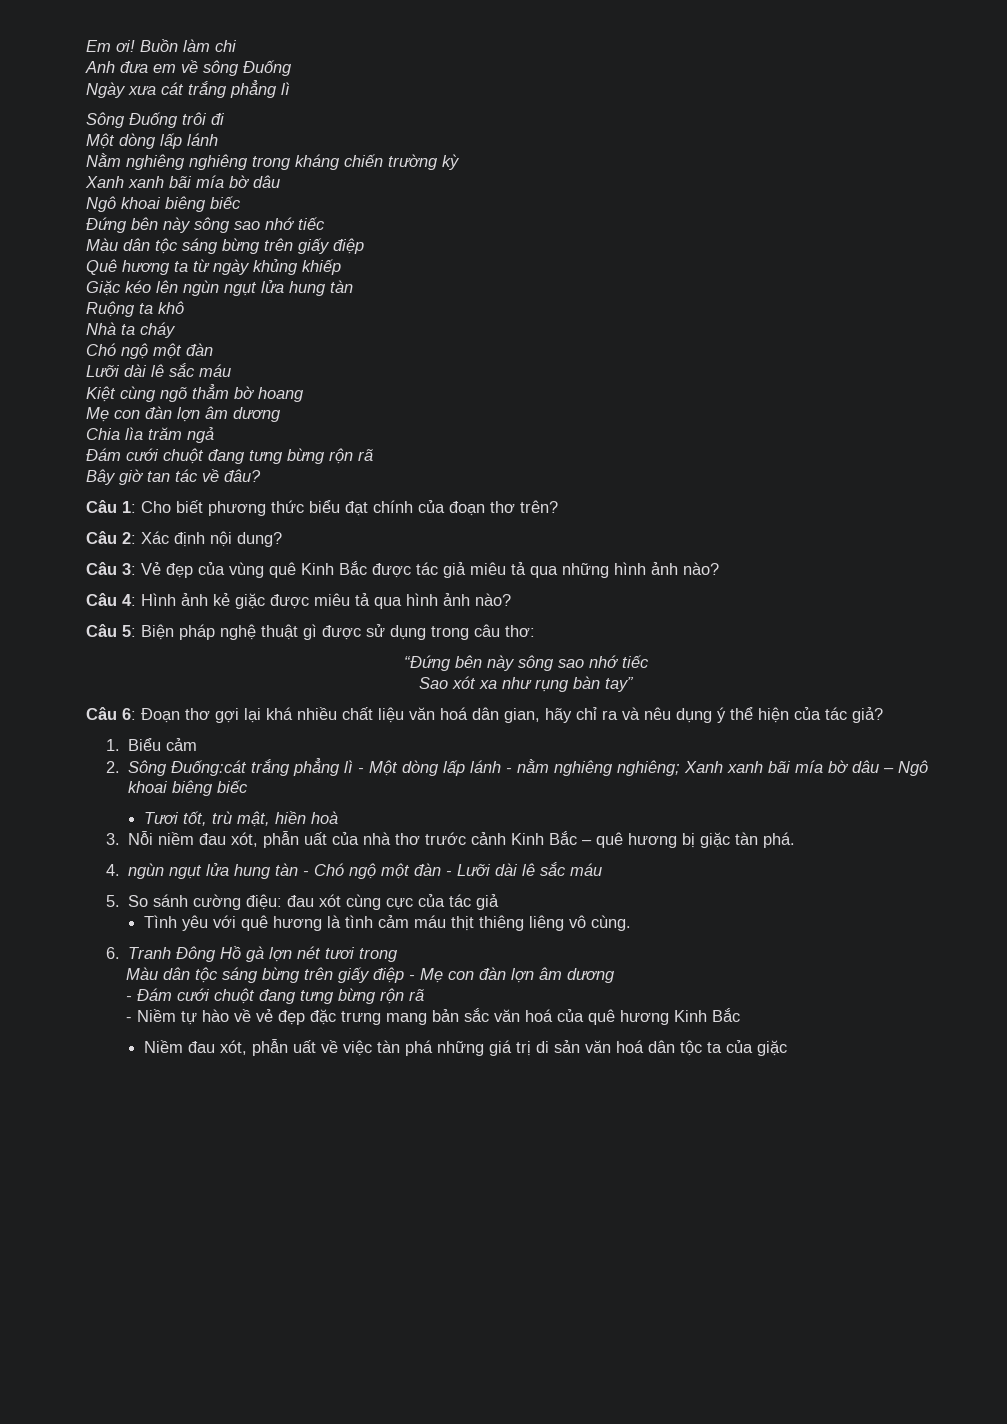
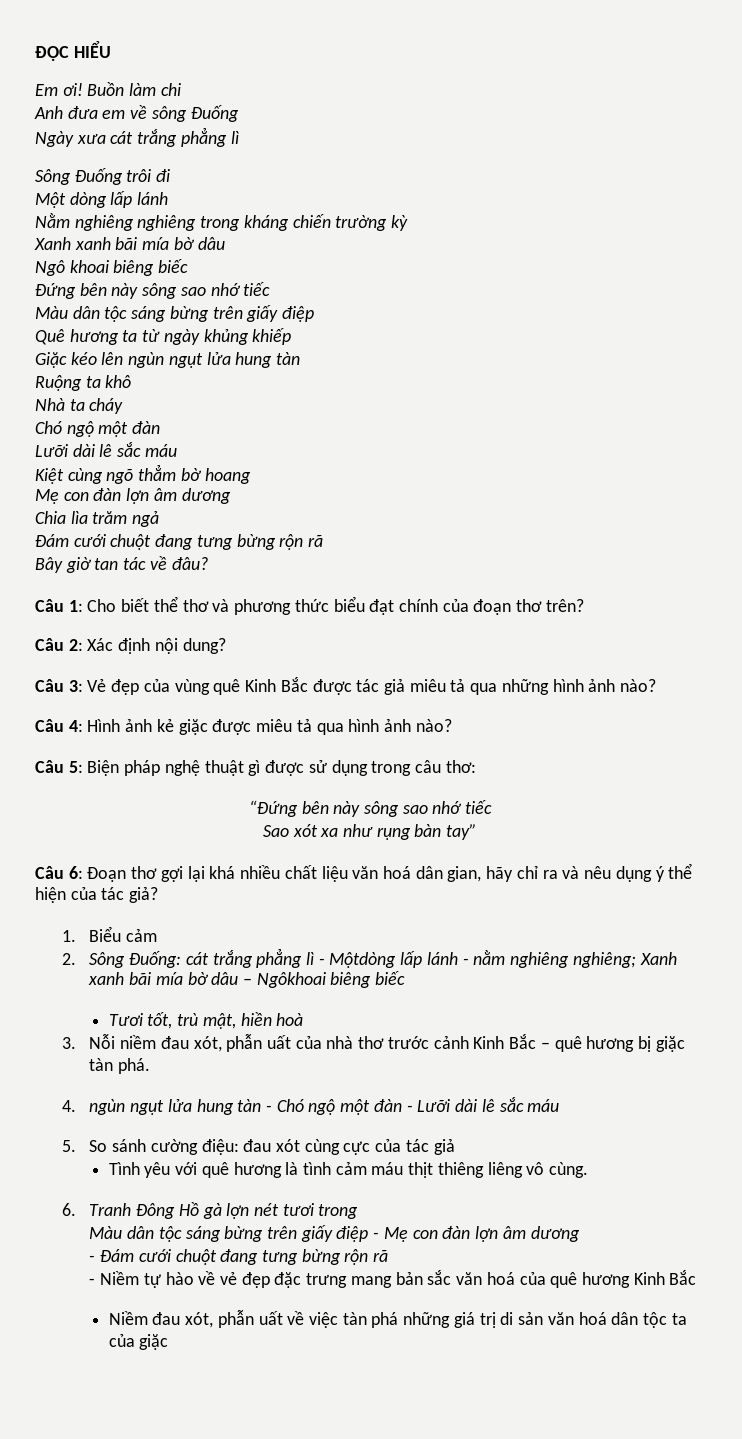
(86, 46) none -> [35,41,111,61] ĐỌC HIỂU //
(203, 506) none -> [153,596,230,612] thể thơ và
[171,760,248,776] Đuống:cát -> [129,951,209,968] Đuống: cát
[369,760,440,776] Một dòng -> [329,952,397,968] Mộtdòng
[898,760,929,776] [128,781,169,793] Ngô khoai -> [256,972,326,988] Ngôkhoai

